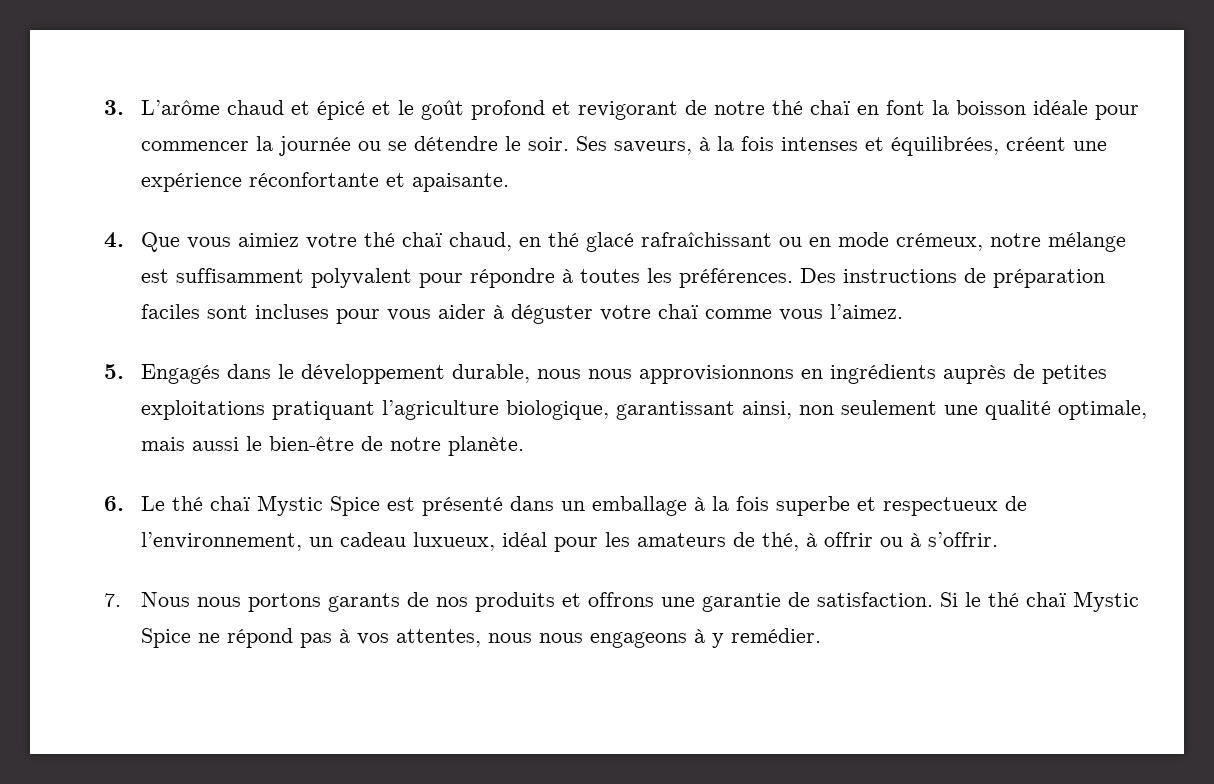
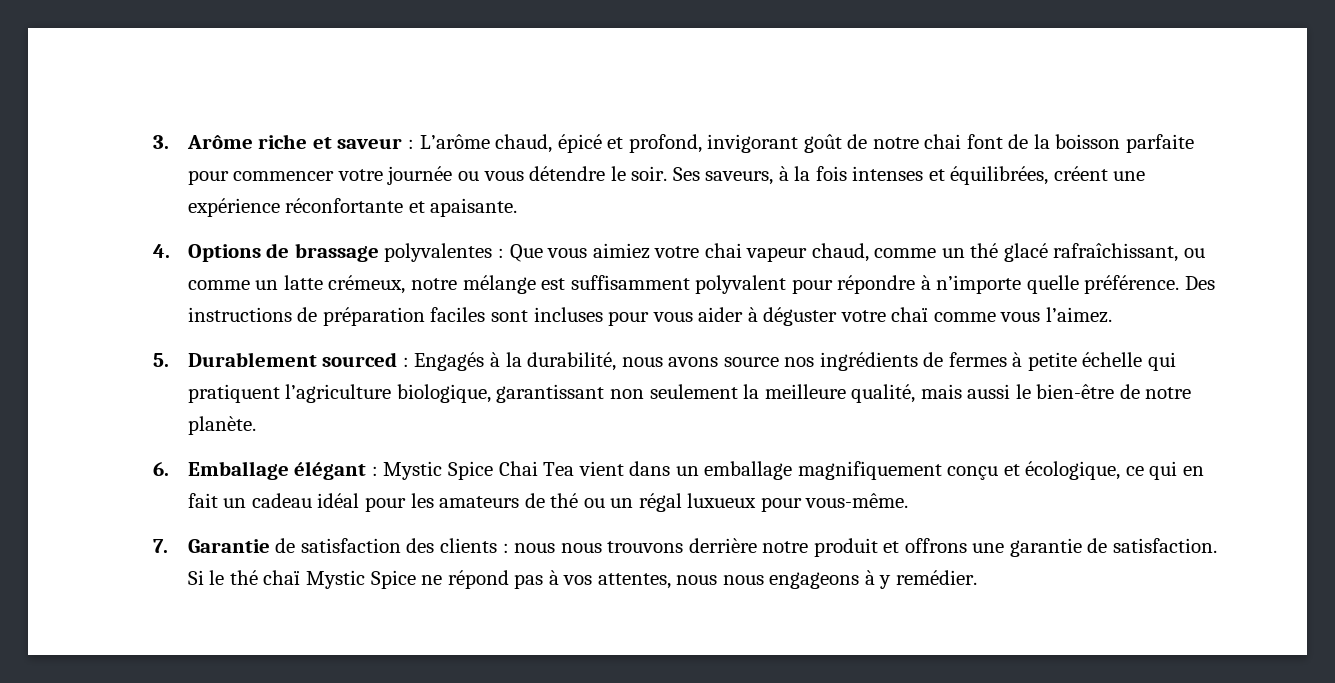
[141,100,926,120] L’arôme chaud et épicé et le goût profond et revigorant de notre thé chaï en font -> [186,134,1029,153] Arôme riche et saveur : L’arôme chaud, épicé et profond, invigorant goût de notre chai font de
[1033,100,1089,115] idéale -> [1126,134,1195,153] parfaite
[256,136,274,151] la -> [337,169,383,181] votre
[388,141,408,151] se -> [483,171,524,181] vous
[141,232,890,252] Que vous aimiez votre thé chaï chaud, en thé glacé rafraîchissant ou en mode -> [187,243,1205,262] [187,275,323,290] Options de brassage polyvalentes : Que vous aimiez votre chai vapeur chaud, comme un thé glacé rafraîchissant, ou comme un latte
[580,268,794,288] toutes les préférences. -> [936,275,1180,294] n’importe quelle préférence.
[141,364,1108,384] [141,400,376,420] Engagés dans le développement durable, nous nous approvisionnons en ingrédients auprès de petites exploitations pratiquant -> [187,352,1176,371] [187,384,280,403] Durablement sourced : Engagés à la durabilité, nous avons source nos ingrédients de fermes à petite échelle qui pratiquent
[742,401,793,419] ainsi, -> (605, 393) none
[944,400,1148,420] une qualité optimale, -> [743,384,916,403] la meilleure qualité,
[141,495,1028,516] [141,532,303,551] Le thé chaï Mystic Spice est présenté dans un emballage à la fois superbe et respectueux de l’environnement, -> [187,461,1204,480] [187,493,218,508] Emballage élégant : Mystic Spice Chai Tea vient dans un emballage magnifiquement conçu et écologique, ce qui en fait
[413,532,496,551] luxueux, -> (312, 500) none
[762,532,999,551] [103,592,556,612] thé, à offrir ou à s’offrir. // 7. Nous nous portons garants de nos produits -> [550,493,909,512] [152,538,878,557] thé ou un régal luxueux pour vous-même. // 7. Garantie de satisfaction des clients : nous nous trouvons derrière notre produit

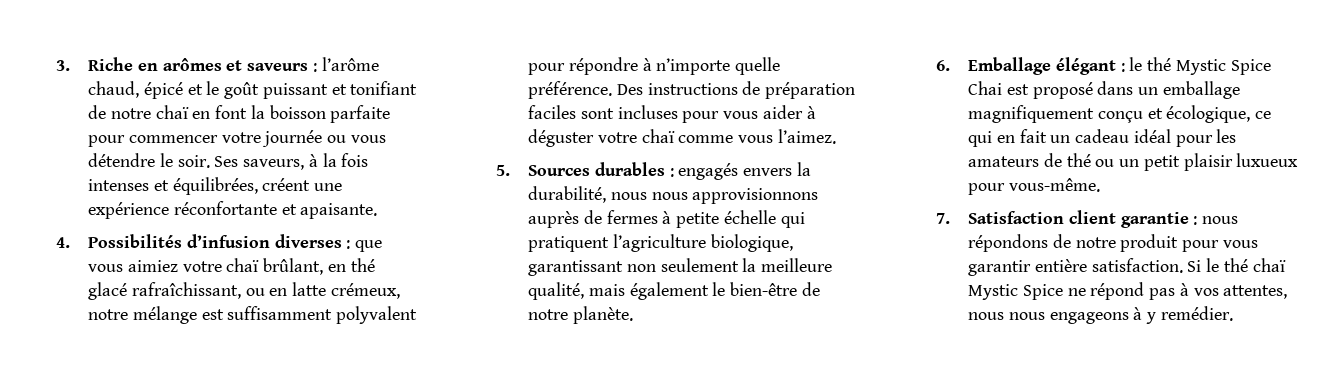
[186,134,1029,153] Arôme riche et saveur : L’arôme chaud, épicé et profond, invigorant goût de notre chai font de -> [88,57,379,72] [88,81,418,99] [88,105,248,119] Riche en arômes et saveurs : l’arôme chaud, épicé et le goût puissant et tonifiant de notre chaï en font
[187,243,965,262] Options de brassage polyvalentes : Que vous aimiez votre chai vapeur chaud, comme un -> [88,234,383,252] [88,258,346,275] Possibilités d’infusion diverses : que vous aimiez votre chaï brûlant, en
[187,280,279,290] comme un -> [269,288,288,296] en
[187,352,918,371] Durablement sourced : Engagés à la durabilité, nous avons source nos ingrédients -> [528,162,811,180] [528,186,819,204] [528,211,580,228] Sources durables : engagés envers la durabilité, nous nous approvisionnons auprès
[967,384,1011,399] aussi -> [629,282,709,300] également
(378, 471) none -> [1129,57,1172,71] le thé
[543,461,624,476] Tea vient -> [1007,82,1093,99] est proposé
[638,493,682,512] régal -> [1143,153,1233,171] petit plaisir
[187,538,1108,557] Garantie de satisfaction des clients : nous nous trouvons derrière notre produit et offrons une garantie de -> [968,210,1239,228] [968,234,1258,252] [968,259,1088,276] Satisfaction client garantie : nous répondons de notre produit pour vous garantir entière

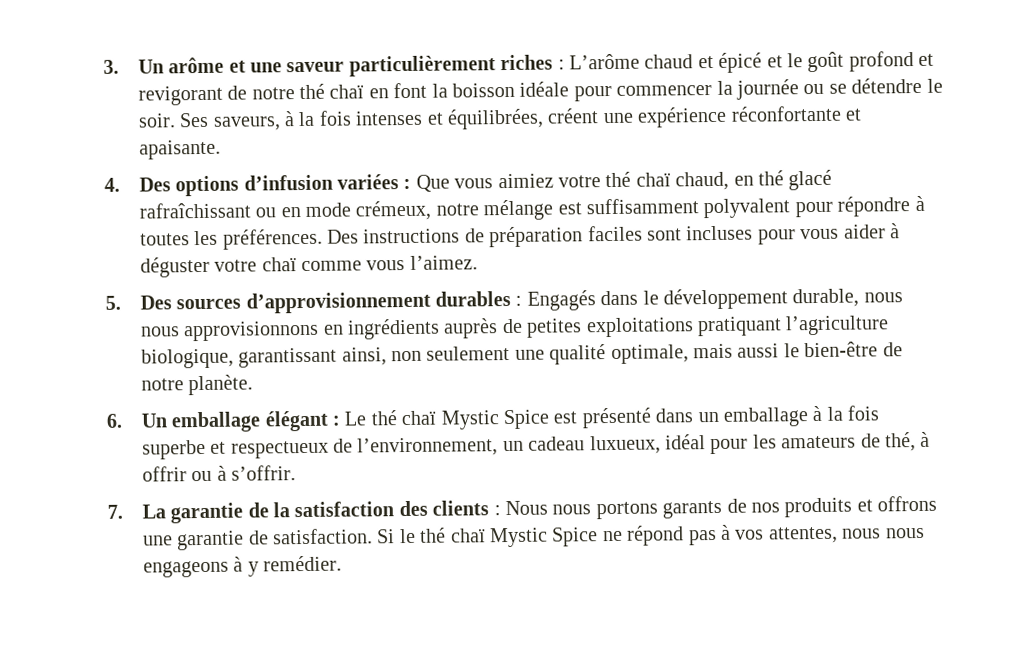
[88,57,379,72] [88,81,140,98] Riche en arômes et saveurs : l’arôme chaud, -> [137,53,714,77] Un arôme et une saveur particulièrement riches : L’arôme chaud et
[262,81,418,99] [88,105,152,119] puissant et tonifiant de notre -> [848,51,935,72] [137,83,326,106] profond et revigorant de notre thé
[330,105,391,123] parfaite -> [519,81,570,97] idéale
[221,132,261,143] votre -> [716,80,733,95] la
[350,135,386,143] vous -> [828,83,847,94] se
[88,234,383,252] [88,258,324,275] Possibilités d’infusion diverses : que vous aimiez votre chaï brûlant, -> [138,171,730,197] Des options d’infusion variées : Que vous aimiez votre thé chaï chaud,
[132,282,242,299] rafraîchissant, -> [138,202,251,219] rafraîchissant
[292,282,327,296] latte -> [305,202,352,217] mode
[656,57,781,75] [528,81,613,99] n’importe quelle préférence. -> [139,228,323,250] toutes les préférences.
[528,162,811,180] [528,186,819,204] [528,210,805,228] [528,236,610,252] Sources durables : engagés envers la durabilité, nous nous approvisionnons auprès de fermes à petite échelle qui pratiquent -> [139,288,903,314] [140,316,783,342] Des sources d’approvisionnement durables : Engagés dans le développement durable, nous nous approvisionnons en ingrédients auprès de petites exploitations pratiquant
(624, 268) none -> [341,347,387,366] ainsi,
[742,258,833,272] [528,282,709,300] la meilleure qualité, mais également -> [514,343,780,365] une qualité optimale, mais aussi
[968,57,1271,75] [968,81,1240,99] [968,105,1272,123] [968,129,1047,147] Emballage élégant : le thé Mystic Spice Chai est proposé dans un emballage magnifiquement conçu et écologique, ce qui en fait -> [140,405,880,433] [141,437,499,460] Un emballage élégant : Le thé chaï Mystic Spice est présenté dans un emballage à la fois superbe et respectueux de l’environnement,
(1130, 136) none -> [589,435,661,455] luxueux,
[1066,153,1299,171] [968,178,1101,195] [935,210,1239,228] [968,234,1258,252] [968,259,1088,276] thé ou un petit plaisir luxueux pour vous-même. // 7. Satisfaction client garantie : nous répondons de notre produit pour vous garantir entière -> [885,431,931,452] [141,465,297,482] [107,495,938,524] [142,530,269,551] thé, à offrir ou à s’offrir. // 7. La garantie de la satisfaction des clients : Nous nous portons garants de nos produits et offrons une garantie de

